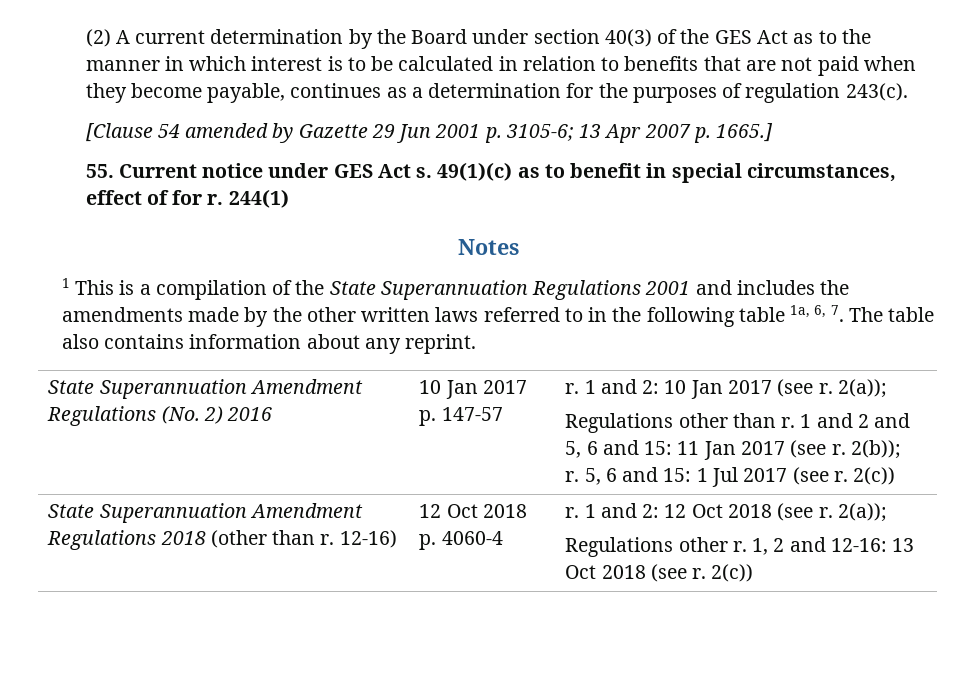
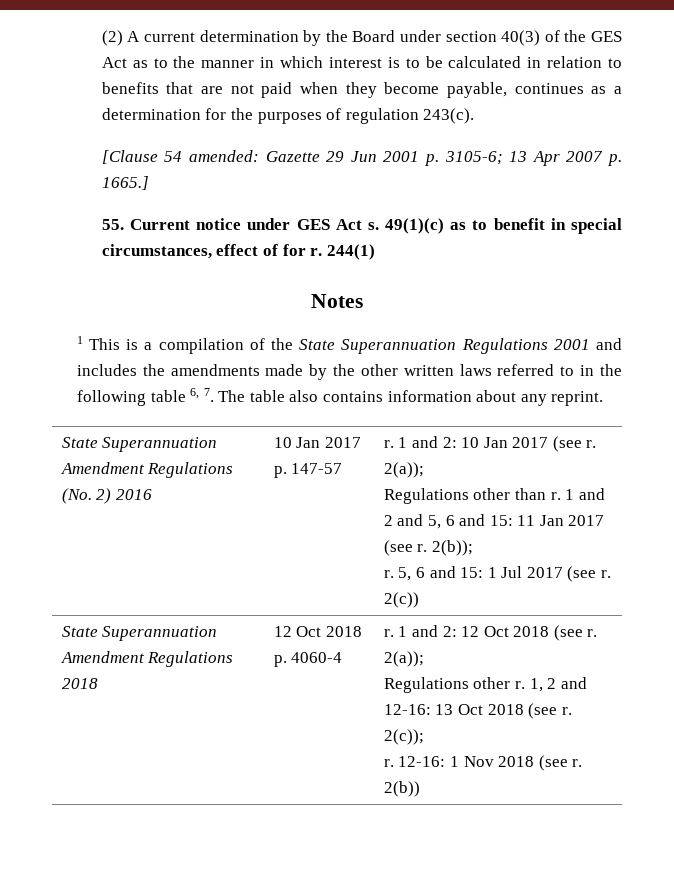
[185,123,294,143] amended by -> [189,150,260,162] amended:
[790,305,810,318] 1a, -> (186, 396) none
[210,530,397,548] (other than r. 12-16) -> (98, 683) none
[711,564,754,582] 2(c)) -> [383,729,424,745] [383,755,583,771] [383,781,420,797] 2(c)); // r. 12-16: 1 Nov 2018 (see r. 2(b))

